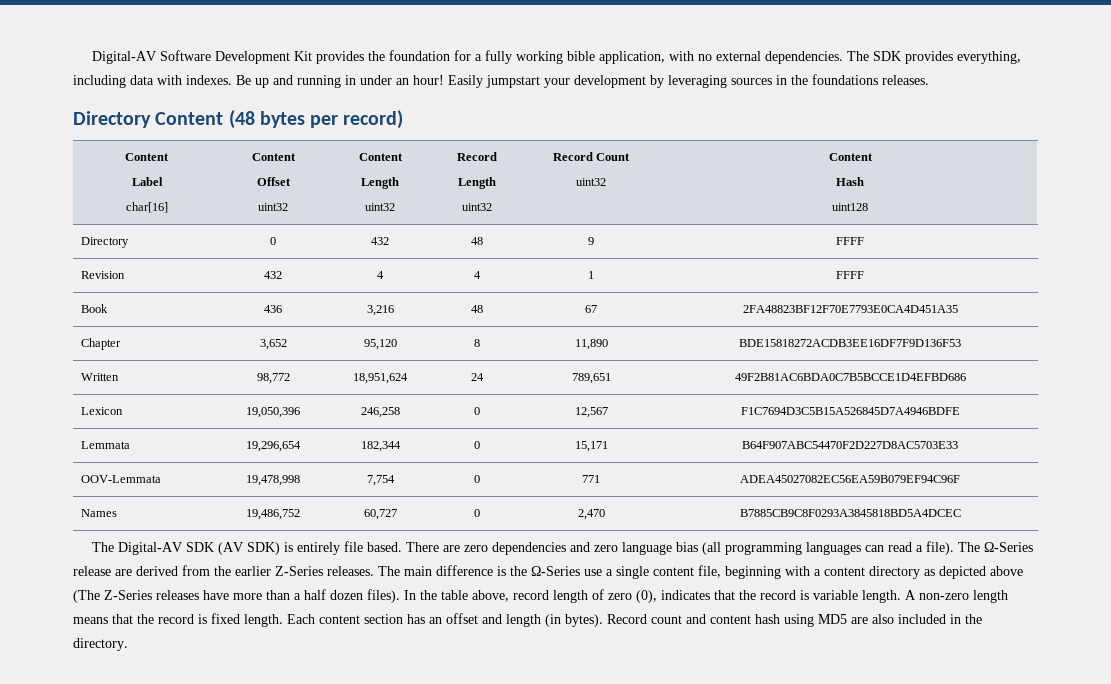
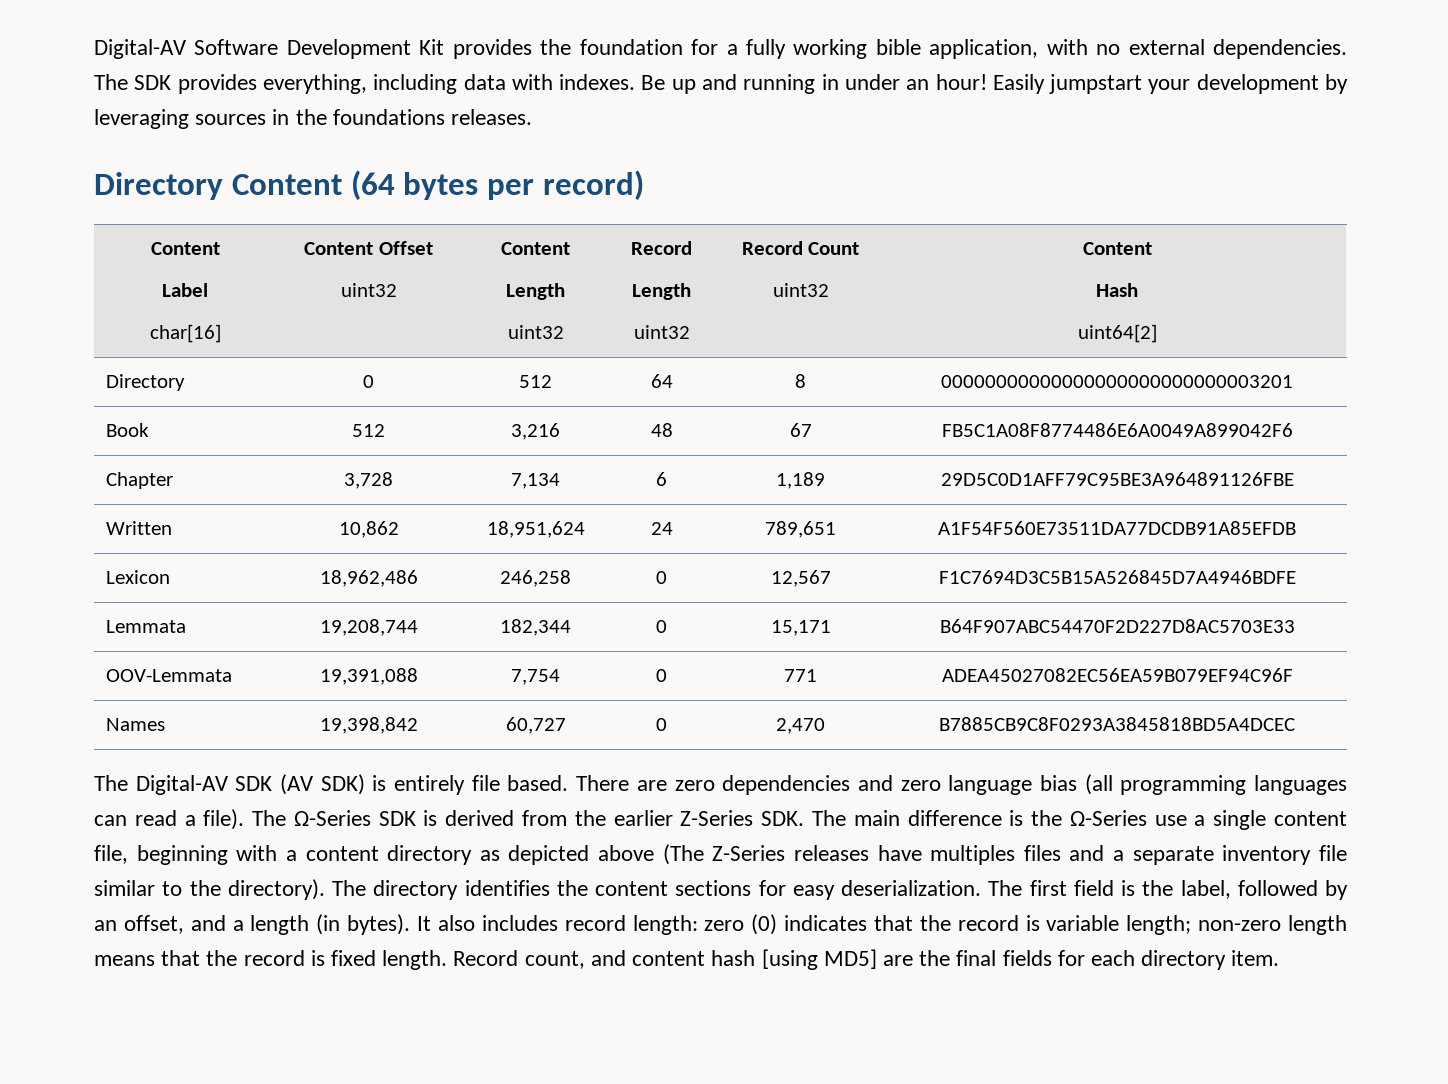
[228,110,255,129] (48 -> [350,170,395,200] (64
(296, 157) // -> (374, 248) none
[832,203,868,211] uint128 -> [1077,324,1157,343] uint64[2]
[371,237,389,245] [470,237,483,245] [588,237,594,245] [836,237,864,245] [80,271,125,279] [264,271,282,279] [377,271,384,279] [473,271,481,279] [588,271,594,279] [836,271,864,279] 432 | 48 | 9 | FFFF // Revision | 432 | 4 | 4 | 1 | FFFF -> [519,375,552,388] [650,374,673,388] [795,374,806,388] [941,375,1293,388] 512 | 64 | 8 | 00000000000000000000000000003201
[264,305,282,313] 436 -> [352,424,385,437] 512
[742,305,958,313] 2FA48823BF12F70E7793E0CA4D451A35 -> [941,423,1293,437] FB5C1A08F8774486E6A0049A899042F6
[259,339,287,350] [363,339,397,350] [473,339,480,347] [574,339,608,350] [739,339,961,347] 3,652 | 95,120 | 8 | 11,890 | BDE15818272ACDB3EE16DF7F9D136F53 -> [344,472,393,489] [511,473,560,489] [656,472,667,486] [776,472,825,489] [940,472,1294,486] 3,728 | 7,134 | 6 | 1,189 | 29D5C0D1AFF79C95BE3A964891126FBE
[256,373,290,384] 98,772 -> [338,521,399,538] 10,862
[734,373,966,381] 49F2B81AC6BDA0C7B5BCCE1D4EFBD686 -> [938,521,1296,535] A1F54F560E73511DA77DCDB91A85EFDB
[246,407,300,418] 19,050,396 -> [319,570,418,587] 18,962,486
[246,441,301,452] 19,296,654 -> [319,619,418,636] 19,208,744
[246,475,300,486] 19,478,998 -> [319,668,418,685] 19,391,088
[246,509,300,520] 19,486,752 -> [319,717,418,734] 19,398,842
[73,566,132,576] release are -> [378,810,438,826] SDK is
[327,566,374,576] releases. -> [761,811,805,826] SDK.
[233,589,657,603] more than a half dozen files). In the table above, record length of zero (0), -> [930,845,1347,865] [94,879,1348,900] [94,914,778,935] multiples files and a separate inventory file similar to the directory). The directory identifies the content sections for easy deserialization. The first field is the label, followed by an offset, and a length (in bytes). It also includes record length: zero (0)
[862,590,916,603] length. A -> [1126,915,1192,935] length;
[287,613,982,627] [73,638,128,651] Each content section has an offset and length (in bytes). Record count and content hash using MD5 are also included in the directory. -> [453,949,1280,970] Record count, and content hash [using MD5] are the final fields for each directory item.

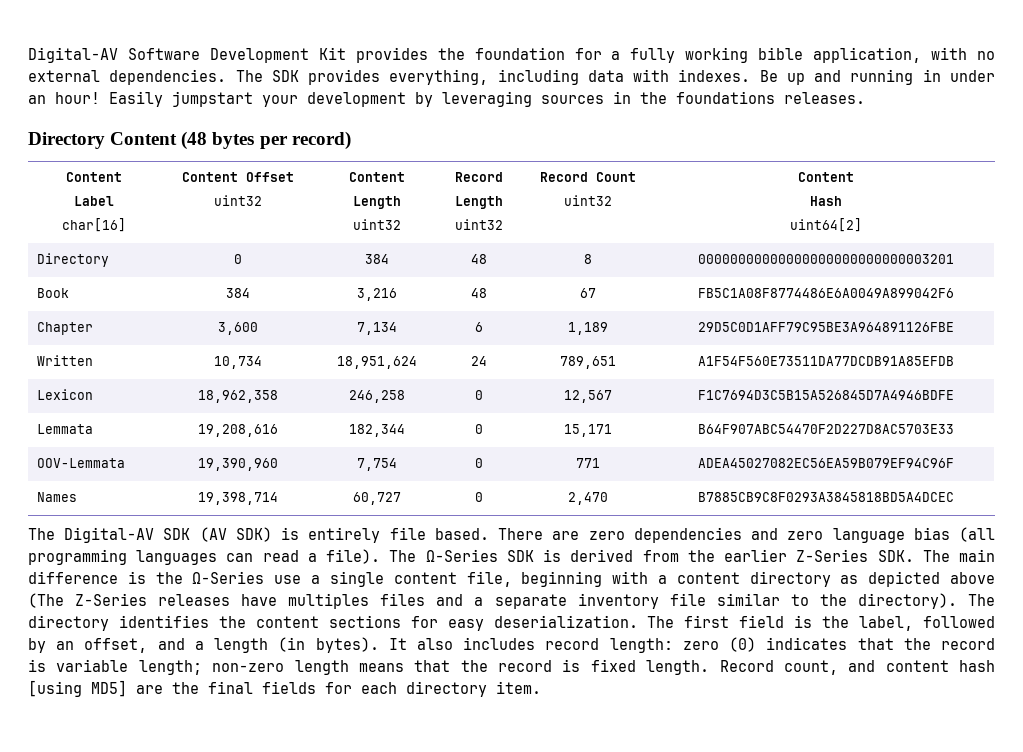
[350,170,395,200] (64 -> [181,131,208,150] (48
[519,375,552,388] [650,374,673,388] 512 | 64 -> [364,254,389,264] [470,254,487,264] 384 | 48
[352,424,385,437] 512 -> [225,288,250,298] 384
[344,472,393,489] 3,728 -> [217,322,258,335] 3,600
[338,521,399,538] 10,862 -> [213,356,262,369] 10,734
[319,570,418,587] 18,962,486 -> [197,390,278,403] 18,962,358
[319,619,418,636] 19,208,744 -> [197,424,278,437] 19,208,616
[319,668,418,685] 19,391,088 -> [197,458,278,471] 19,390,960
[319,717,418,734] 19,398,842 -> [197,492,278,505] 19,398,714

